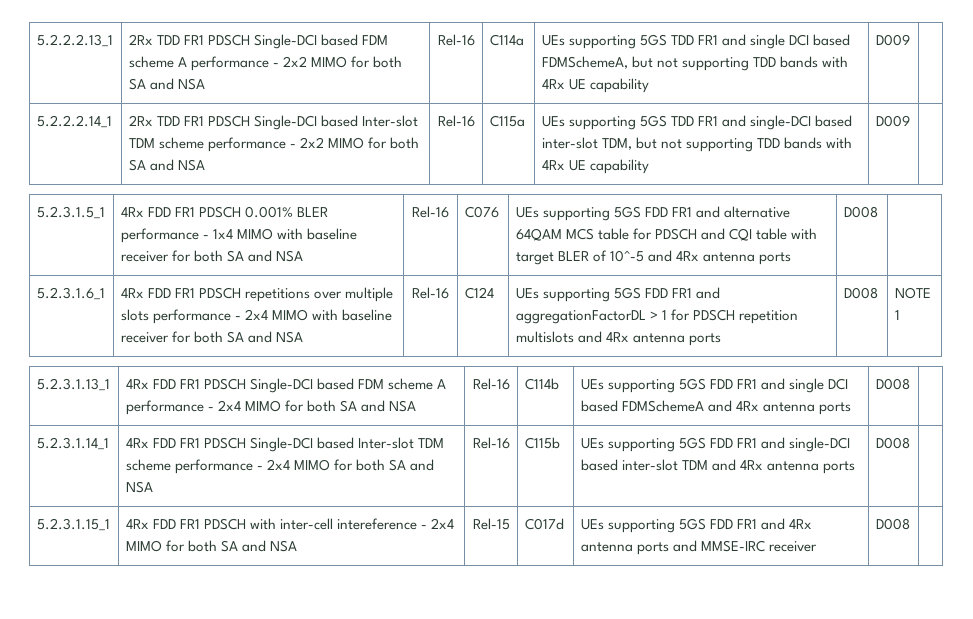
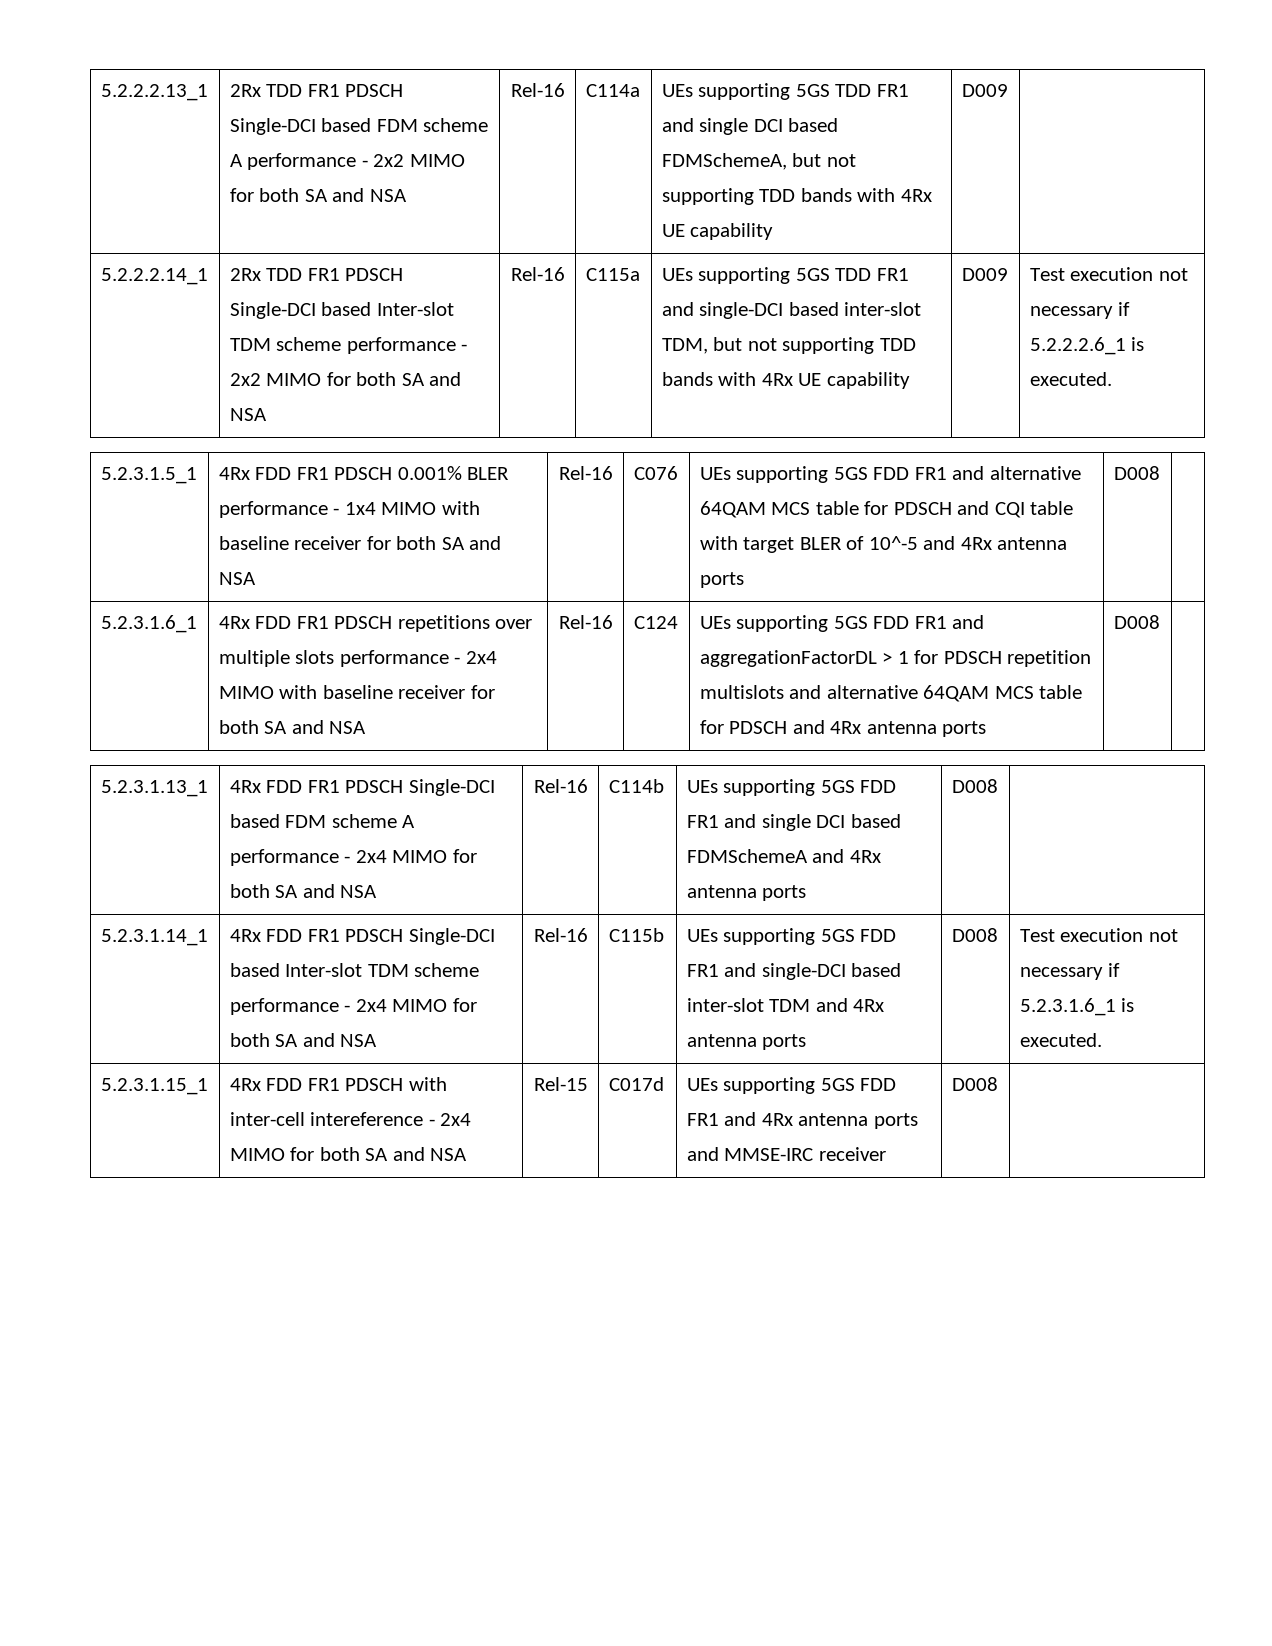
(910, 121) none -> [1029,267,1188,281] [1029,302,1131,319] [1029,337,1145,355] [1029,372,1112,386] Test execution not necessary if 5.2.2.2.6_1 is executed.
[605,332,721,346] [843,287,878,299] [894,287,931,299] [894,310,900,320] 4Rx antenna ports | D008 | NOTE 1 -> [826,685,1083,702] [699,720,987,737] [1113,615,1160,629] alternative 64QAM MCS table for PDSCH and 4Rx antenna ports | D008 |
(910, 443) none -> [1019,928,1178,942] [1019,963,1121,980] [1019,998,1135,1016] [1019,1033,1102,1047] Test execution not necessary if 5.2.3.1.6_1 is executed.

